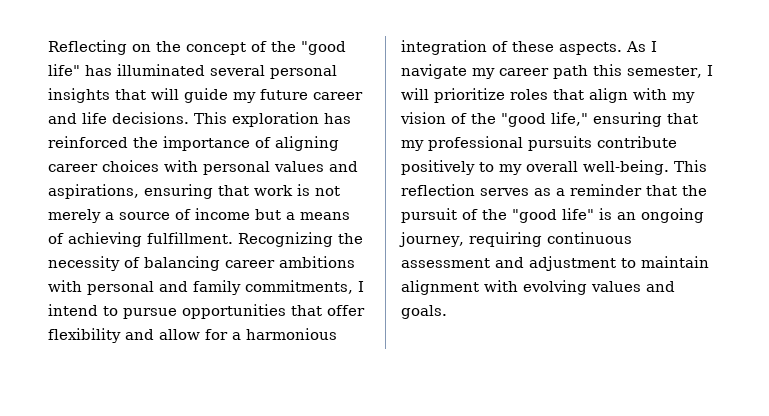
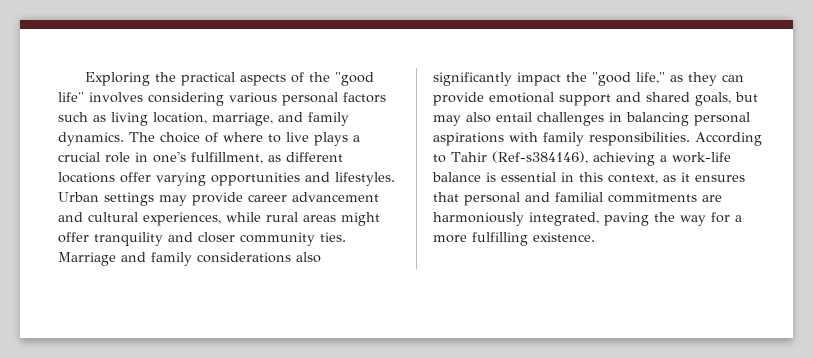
[48,40,346,55] [48,64,337,79] [48,88,363,103] [48,112,351,127] [48,136,339,151] [48,160,358,175] [48,184,340,199] [48,208,350,223] [48,232,363,247] [48,256,355,271] [48,280,364,295] [48,304,365,319] [48,328,337,343] [401,40,657,55] [401,64,713,79] [401,88,695,103] [400,112,698,127] [401,136,677,151] [401,160,707,175] [401,184,707,196] [401,208,704,223] [399,232,632,247] [401,256,709,271] [401,280,675,295] [401,305,447,319] Reflecting on the concept of the "good life" has illuminated several personal insights that will guide my future career and life decisions. This exploration has reinforced the importance of aligning career choices with personal values and aspirations, ensuring that work is not merely a source of income but a means of achieving fulfillment. Recognizing the necessity of balancing career ambitions with personal and family commitments, I intend to pursue opportunities that offer flexibility and allow for a harmonious integration of these aspects. As I navigate my career path this semester, I will prioritize roles that align with my vision of the "good life," ensuring that my professional pursuits contribute positively to my overall well-being. This reflection serves as a reminder that the pursuit of the "good life" is an ongoing journey, requiring continuous assessment and adjustment to maintain alignment with evolving values and goals. -> [84,72,374,86] [58,92,386,106] [58,112,349,126] [58,132,360,146] [58,151,343,164] [58,172,395,186] [58,192,379,206] [58,212,380,226] [58,232,346,246] [58,252,321,266] [433,72,744,86] [433,92,758,106] [433,112,750,126] [433,132,762,146] [433,151,731,166] [432,172,745,184] [433,192,722,206] [433,212,742,226] [433,232,595,246] Exploring the practical aspects of the "good life" involves considering various personal factors such as living location, marriage, and family dynamics. The choice of where to live plays a crucial role in one's fulfillment, as different locations offer varying opportunities and lifestyles. Urban settings may provide career advancement and cultural experiences, while rural areas might offer tranquility and closer community ties. Marriage and family considerations also significantly impact the "good life," as they can provide emotional support and shared goals, but may also entail challenges in balancing personal aspirations with family responsibilities. According to Tahir (Ref-s384146), achieving a work-life balance is essential in this context, as it ensures that personal and familial commitments are harmoniously integrated, paving the way for a more fulfilling existence.

